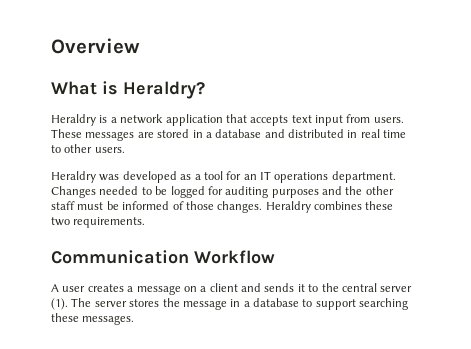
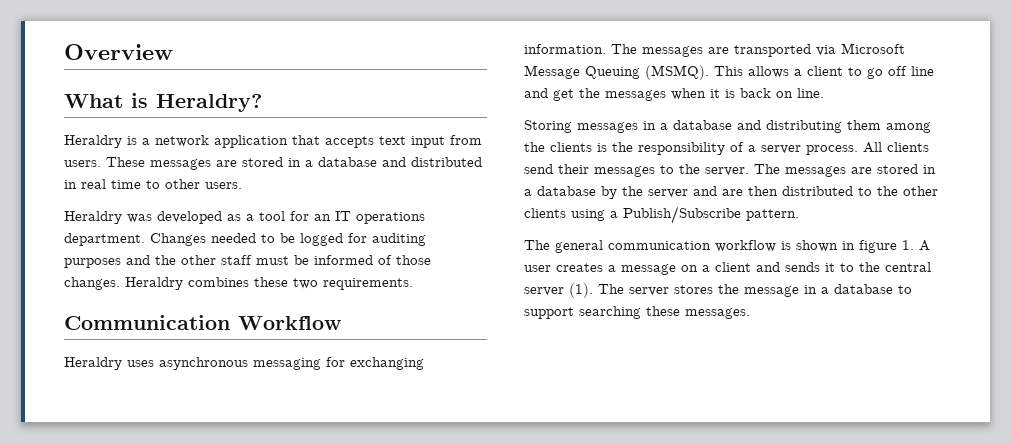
(275, 257) none -> [64,357,424,370] [524,43,905,57] [524,65,934,80] [524,88,824,101] [524,120,931,133] [524,142,929,155] [524,164,936,177] [524,186,938,199] [524,206,799,224] [524,240,914,253] Heraldry uses asynchronous messaging for exchanging information. The messages are transported via Microsoft Message Queuing (MSMQ). This allows a client to go off line and get the messages when it is back on line. // Storing messages in a database and distributing them among the clients is the responsibility of a server process. All clients send their messages to the server. The messages are stored in a database by the server and are then distributed to the other clients using a Publish/Subscribe pattern. // The general communication workflow is shown in figure 1.

